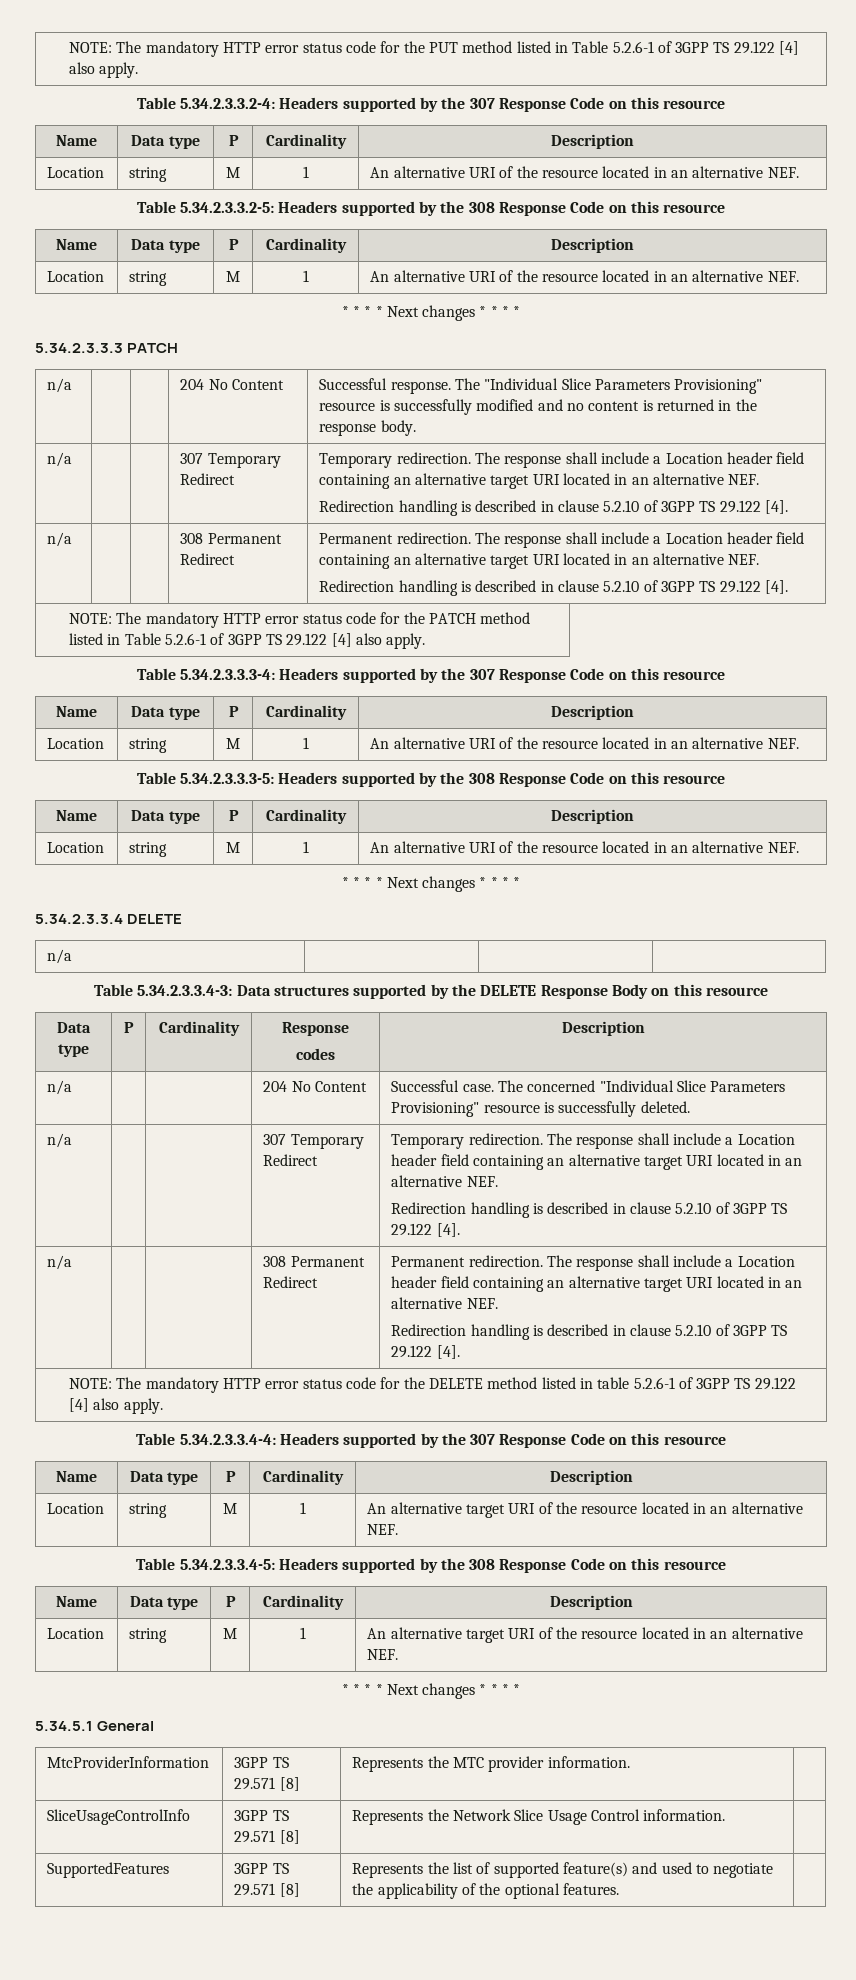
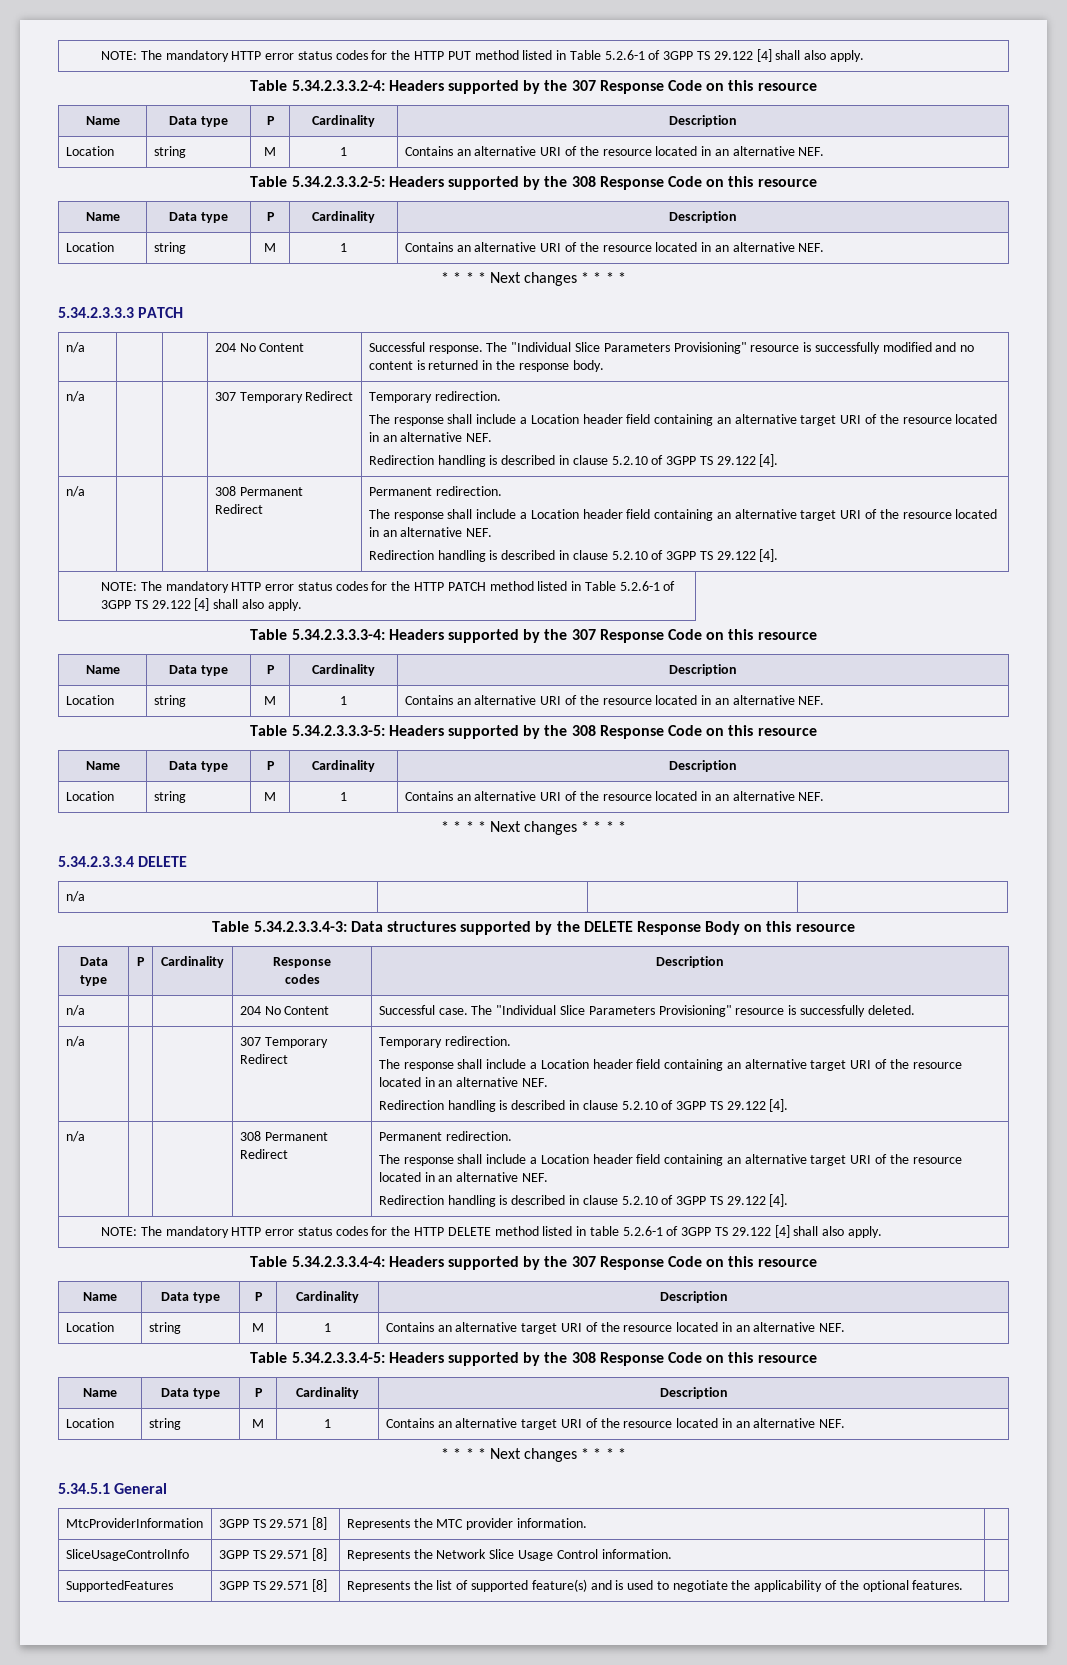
[69,41,425,57] NOTE: The mandatory HTTP error status code for the -> [100,50,445,62] NOTE: The mandatory HTTP error status codes for the HTTP
(800, 48) none -> [775,50,801,60] shall
[370,167,390,178] An -> [404,146,471,156] Contains an
[370,271,390,282] An -> [404,242,471,252] Contains an
(471, 458) none -> (501, 396) //
(560, 479) none -> [864,414,952,424] of the resource
(471, 538) none -> (502, 491) //
(560, 559) none -> [864,509,952,519] of the resource
[345,612,425,624] code for the -> [335,581,445,591] codes for the HTTP
(352, 640) none -> [213,599,239,609] shall
[370,738,390,749] An -> [404,695,471,705] Contains an
[370,842,390,853] An -> [404,791,471,801] Contains an
[527,1080,596,1092] concerned -> (493, 1010) none
(543, 1139) none -> (511, 1041) //
(714, 1160) none -> [874,1059,962,1069] of the resource
(543, 1261) none -> (512, 1136) //
(714, 1282) none -> [874,1154,962,1164] of the resource
[345,1377,425,1389] code for the -> [335,1226,445,1236] codes for the HTTP
(90, 1405) none -> [793,1226,819,1236] shall
[367,1503,387,1514] An -> [385,1322,452,1332] Contains an
[367,1628,387,1639] An -> [385,1418,452,1428] Contains an
(658, 1868) none -> [615,1580,624,1590] is

